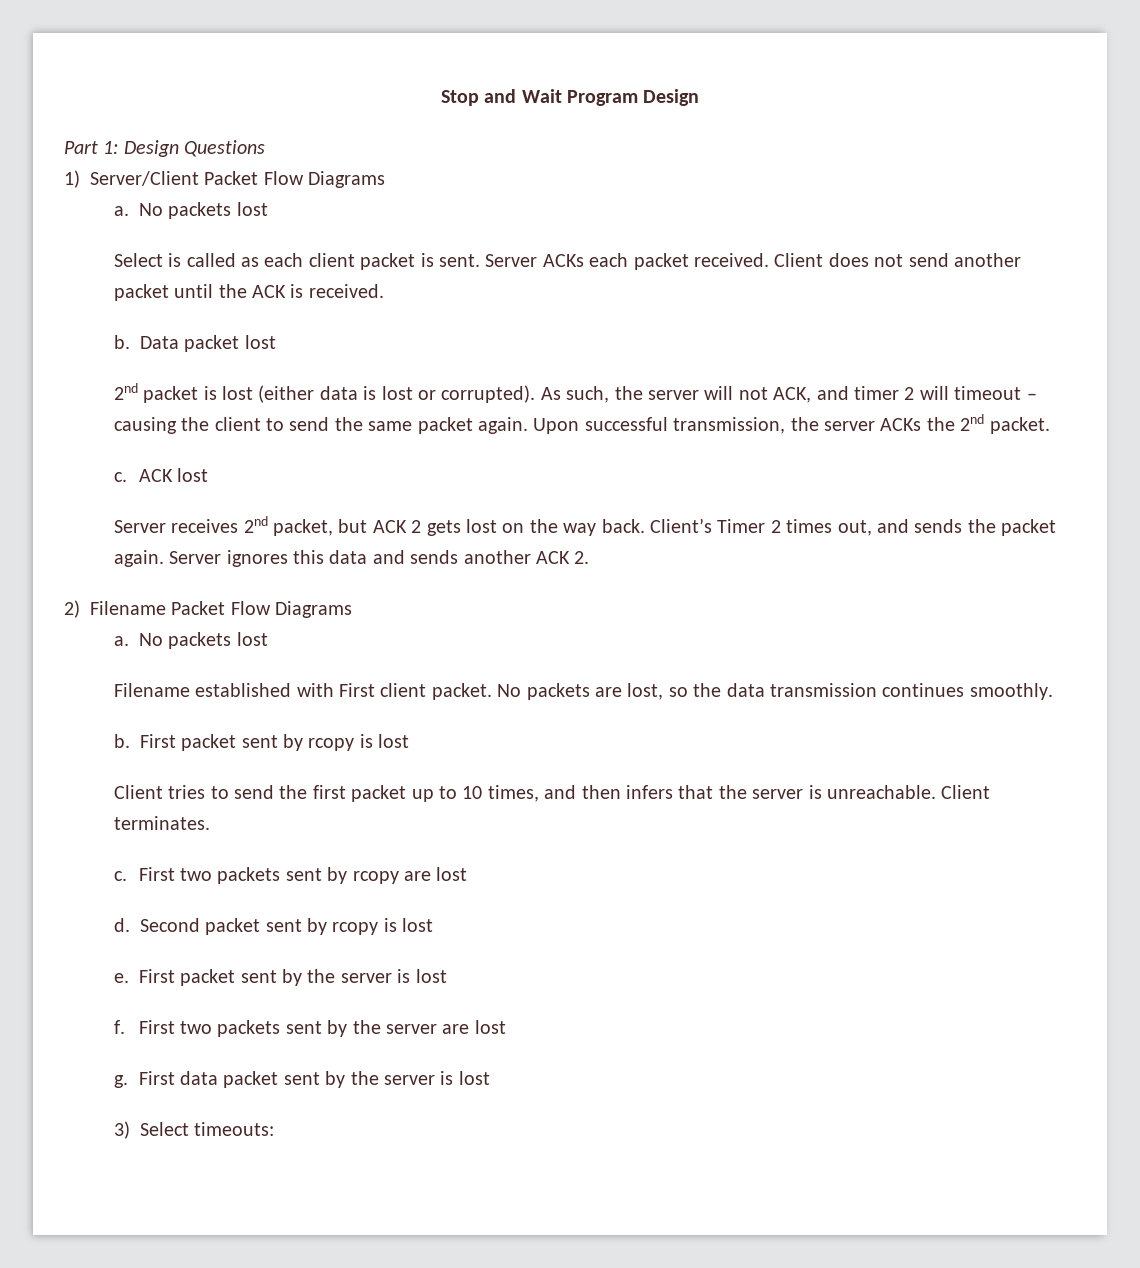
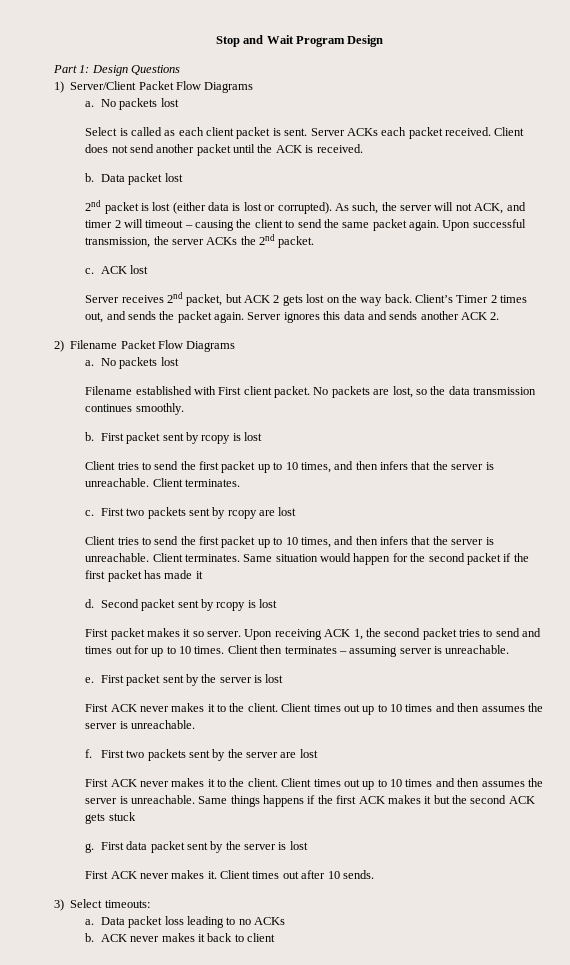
(468, 874) none -> [85,536,494,548] [85,553,529,565] [85,570,203,582] // Client tries to send the first packet up to 10 times, and then infers that the server is unreachable. Client terminates. Same situation would happen for the second packet if the first packet has made it
(434, 925) none -> [85,628,542,640] [85,645,510,657] // First packet makes it so server. Upon receiving ACK 1, the second packet tries to send and times out for up to 10 times. Client then terminates – assuming server is unreachable.
(447, 976) none -> [85,703,543,715] [85,720,195,729] // First ACK never makes it to the client. Client times out up to 10 times and then assumes the server is unreachable.
(506, 1027) none -> [85,778,543,790] [85,795,535,807] [85,812,136,824] // First ACK never makes it to the client. Client times out up to 10 times and then assumes the server is unreachable. Same things happens if the first ACK makes it but the second ACK gets stuck
[113,1121,275,1139] 3) Select timeouts: -> [85,870,374,879] [54,899,150,911] [85,916,286,928] [85,933,276,942] First ACK never makes it. Client times out after 10 sends. // 3) Select timeouts: // a. Data packet loss leading to no ACKs // b. ACK never makes it back to client

